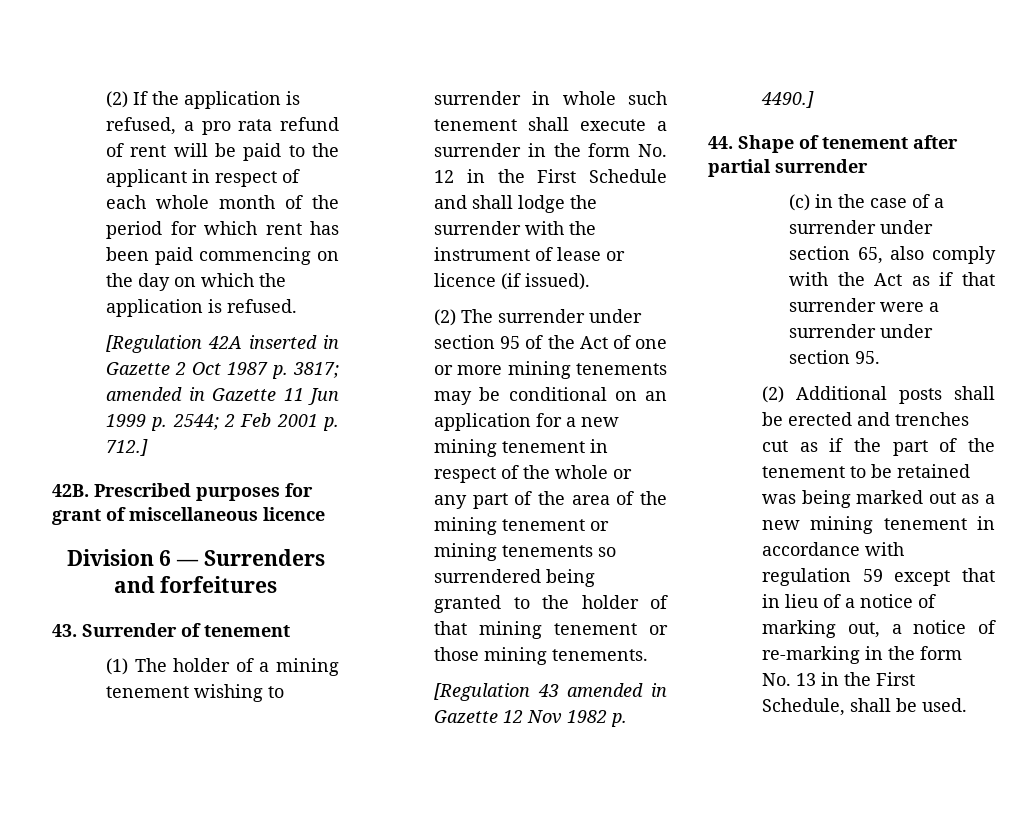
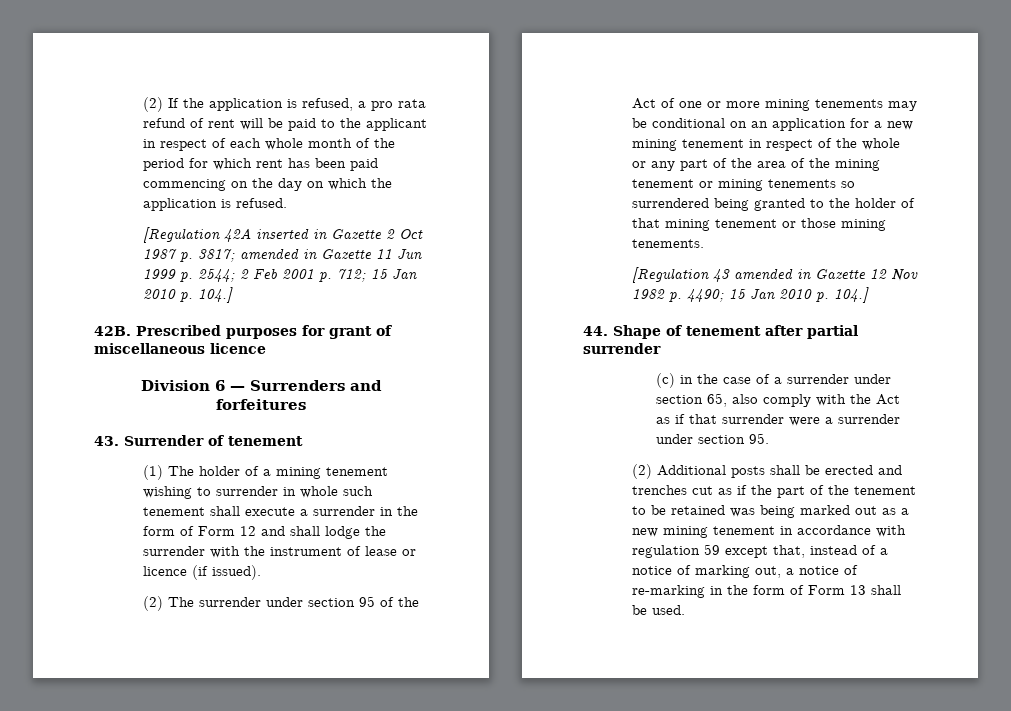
[106,439,149,456] 712.] -> [336,269,417,282] [142,287,233,303] 712; 15 Jan 2010 p. 104.]
[638,144,667,157] [434,169,667,183] No. 12 in the First Schedule -> [179,526,256,536] of Form 12
[761,91,815,108] 4490.] -> [686,287,869,303] 4490; 15 Jan 2010 p. 104.]
[962,568,995,582] [762,594,820,608] that in lieu -> [772,545,857,558] that, instead
[762,672,916,686] [762,698,846,716] No. 13 in the First Schedule, -> [789,585,866,595] of Form 13

